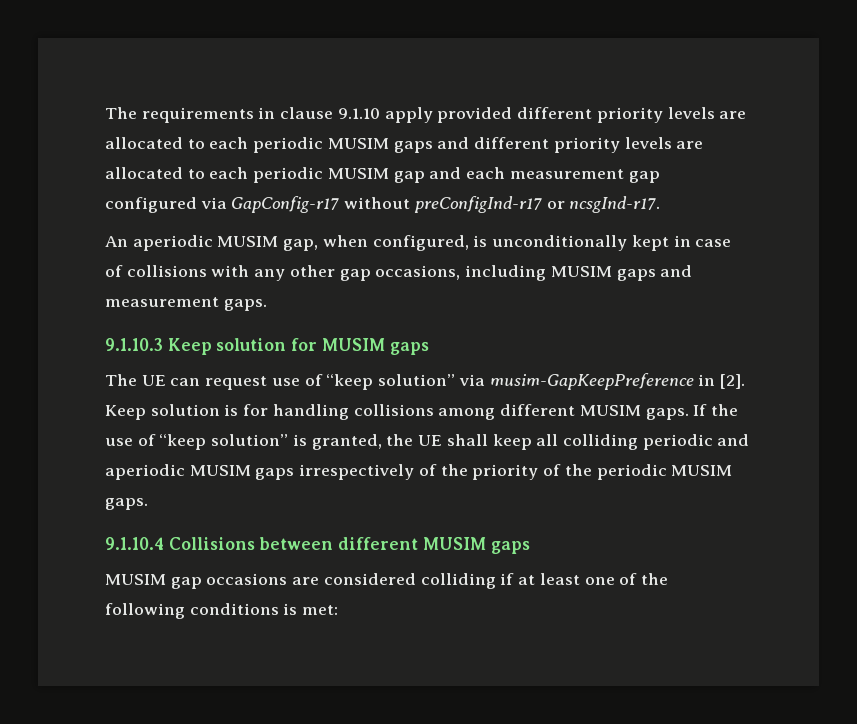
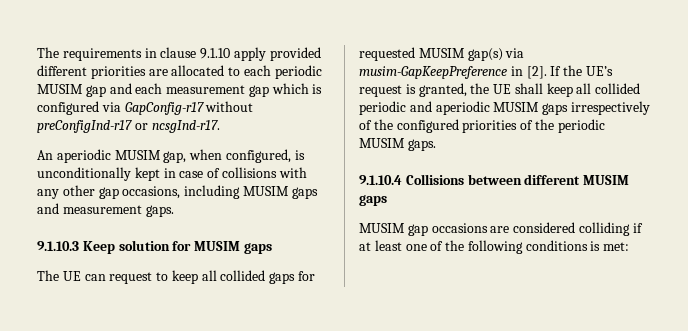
[596,107,747,123] [105,137,672,153] priority levels are allocated to each periodic MUSIM gaps and different priority levels -> [90,66,146,79] priorities
(660, 177) none -> [271,83,323,94] which is
[271,373,745,390] [105,404,738,420] [105,434,289,450] use of “keep solution” via musim-GapKeepPreference in [2]. Keep solution is for handling collisions among different MUSIM gaps. If the use of “keep solution” -> [156,270,316,284] [359,47,525,61] [359,65,613,79] [359,85,402,97] to keep all collided gaps for requested MUSIM gap(s) via musim-GapKeepPreference in [2]. If the UE’s request
[562,434,638,450] colliding -> [595,83,641,94] collided
[472,464,539,480] priority -> [396,119,518,133] configured priorities

